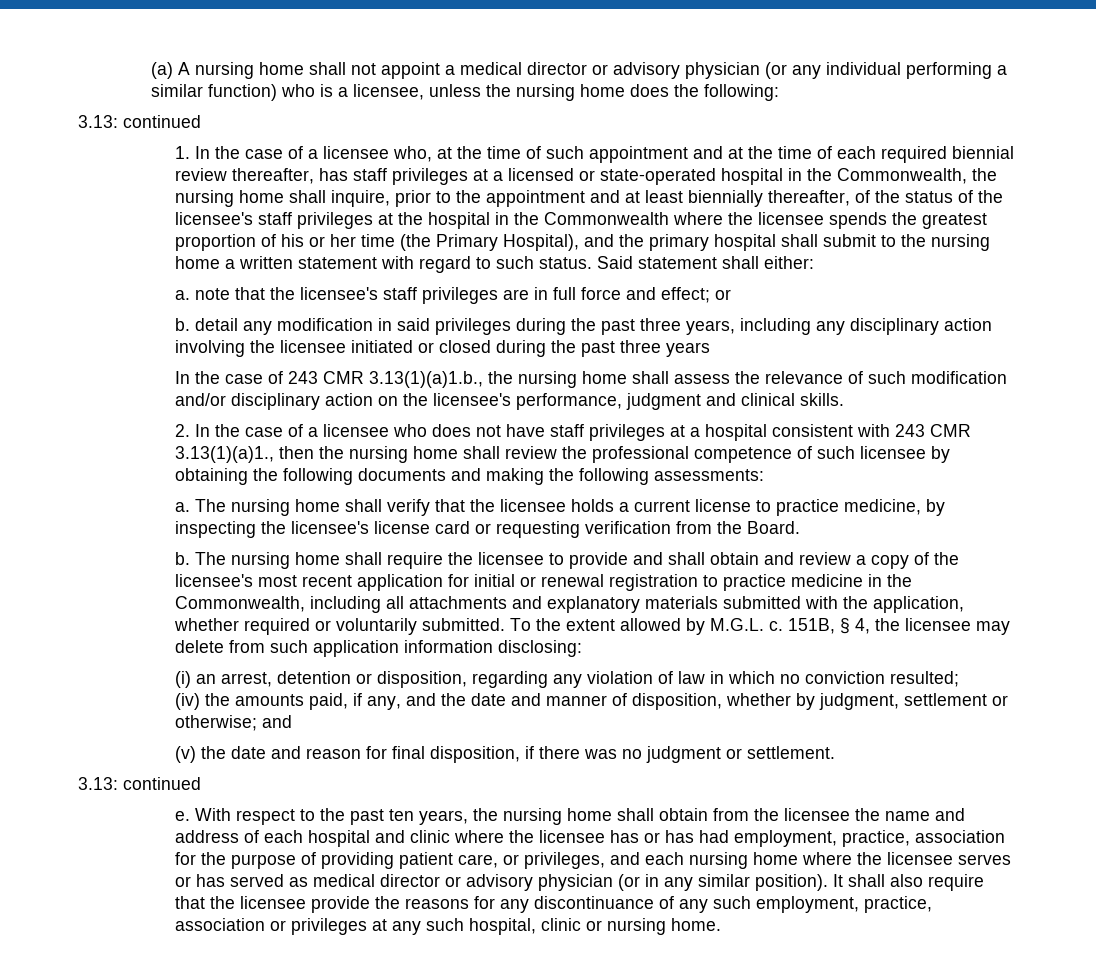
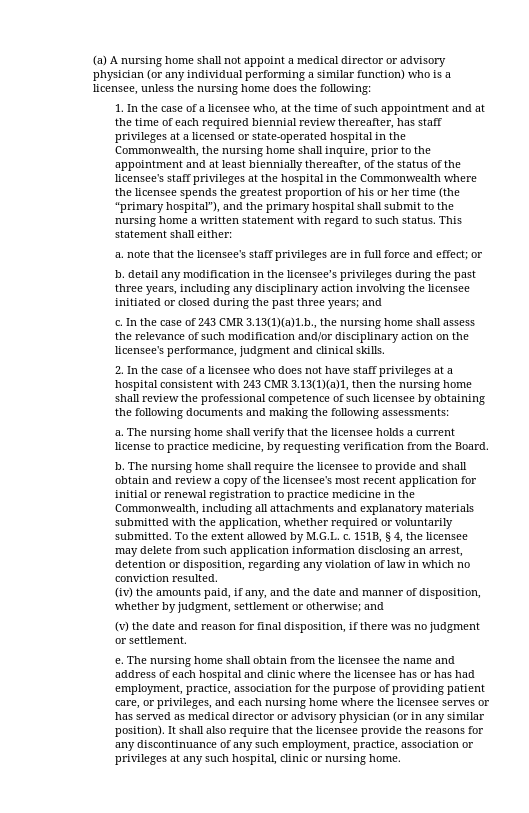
[78,115,201,128] // 3.13: continued -> (371, 89) none
[436,234,580,251] Primary Hospital), -> [114,201,220,213] “primary hospital”),
[597,256,634,269] Said -> [438,216,462,224] This
[397,318,431,331] said -> [266,270,337,278] the licensee’s
[666,342,711,357] years // -> [327,298,382,309] [114,320,123,326] years; and // c.
[175,446,275,463] 3.13(1)(a)1., -> [290,379,349,391] 3.13(1)(a)1,
[175,521,492,538] inspecting the licensee's license card or -> (281, 447) none
[498,640,583,657] [175,671,192,688] disclosing: // (i) -> [357,546,410,557] disclosing
[890,671,960,687] resulted; -> [171,574,218,582] resulted.
[78,777,201,790] // 3.13: continued -> (187, 640) none
[195,808,499,825] With respect to the past ten years, the -> [126,656,147,664] The

